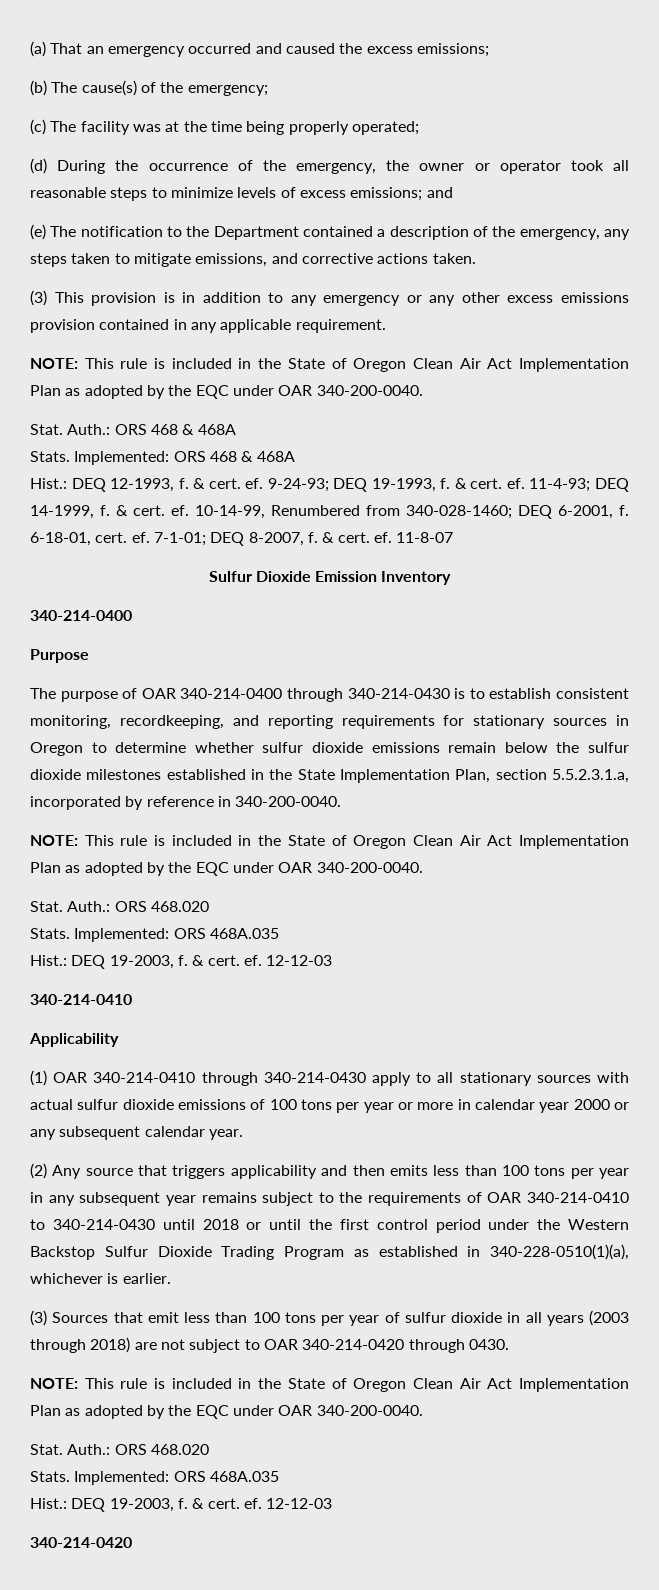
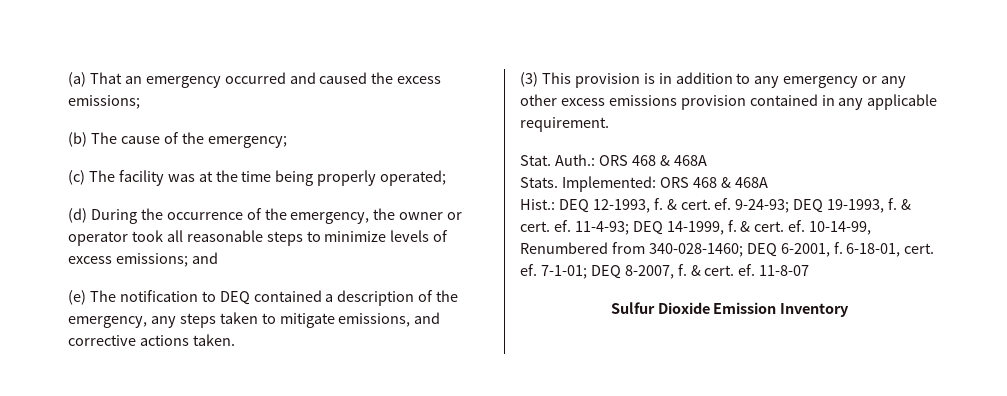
[81,80,137,96] cause(s) -> [120,136,160,144] cause
[186,226,299,240] the Department -> [219,291,250,305] DEQ
[30,358,629,372] [30,385,423,399] // NOTE: This rule is included in the State of Oregon Clean Air Act Implementation Plan as adopted by the EQC under OAR 340-200-0040. -> (609, 124) none
[30,610,132,621] [30,649,89,663] [30,688,630,702] [30,715,629,729] [30,742,630,756] [30,769,629,783] [30,796,342,810] [30,835,629,849] [30,862,423,876] [30,901,209,912] [30,928,279,942] [30,955,333,969] [30,994,132,1005] [29,1033,119,1047] [30,1070,629,1086] [30,1099,629,1113] [30,1126,243,1140] [30,1163,629,1179] [30,1192,629,1206] [30,1219,629,1233] [30,1244,629,1260] [30,1273,171,1284] [30,1310,629,1326] [30,1337,509,1353] [30,1378,629,1392] [30,1405,423,1419] [30,1444,209,1455] [30,1471,279,1485] [30,1498,333,1512] [30,1537,132,1548] // 340-214-0400 // Purpose // The purpose of OAR 340-214-0400 through 340-214-0430 is to establish consistent monitoring, recordkeeping, and reporting requirements for stationary sources in Oregon to determine whether sulfur dioxide emissions remain below the sulfur dioxide milestones established in the State Implementation Plan, section 5.5.2.3.1.a, incorporated by reference in 340-200-0040. // NOTE: This rule is included in the State of Oregon Clean Air Act Implementation Plan as adopted by the EQC under OAR 340-200-0040. // Stat. Auth.: ORS 468.020 // Stats. Implemented: ORS 468A.035 // Hist.: DEQ 19-2003, f. & cert. ef. 12-12-03 // 340-214-0410 // Applicability // (1) OAR 340-214-0410 through 340-214-0430 apply to all stationary sources with actual sulfur dioxide emissions of 100 tons per year or more in calendar year 2000 or any subsequent calendar year. // (2) Any source that triggers applicability and then emits less than 100 tons per year in any subsequent year remains subject to the requirements of OAR 340-214-0410 to 340-214-0430 until 2018 or until the first control period under the Western Backstop Sulfur Dioxide Trading Program as established in 340-228-0510(1)(a), whichever is earlier. // (3) Sources that emit less than 100 tons per year of sulfur dioxide in all years (2003 through 2018) are not subject to OAR 340-214-0420 through 0430. // NOTE: This rule is included in the State of Oregon Clean Air Act Implementation Plan as adopted by the EQC under OAR 340-200-0040. // Stat. Auth.: ORS 468.020 // Stats. Implemented: ORS 468A.035 // Hist.: DEQ 19-2003, f. & cert. ef. 12-12-03 // 340-214-0420 -> (850, 310) none

